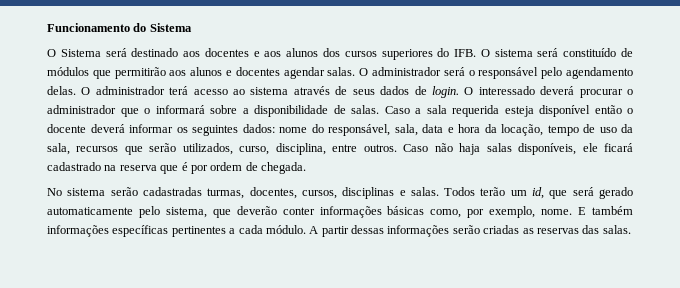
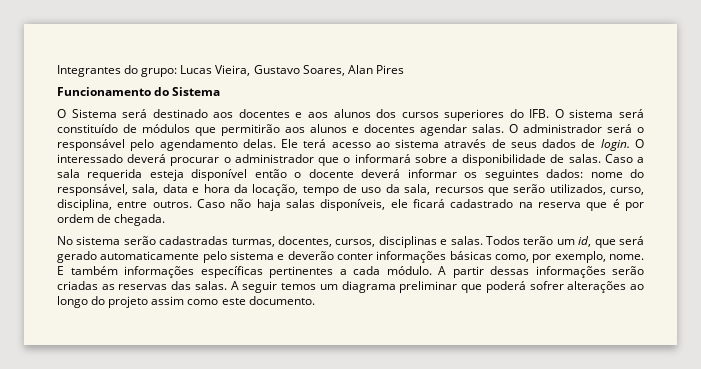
(47, 27) none -> [57,65,404,77] Integrantes do grupo: Lucas Vieira, Gustavo Soares, Alan Pires //
[81,86,165,95] O administrador -> [281,139,299,148] Ele
[165,207,231,218] sistema, que -> [230,251,285,260] sistema e
(631, 229) none -> [230,281,644,293] [57,296,315,308] A seguir temos um diagrama preliminar que poderá sofrer alterações ao longo do projeto assim como este documento.

